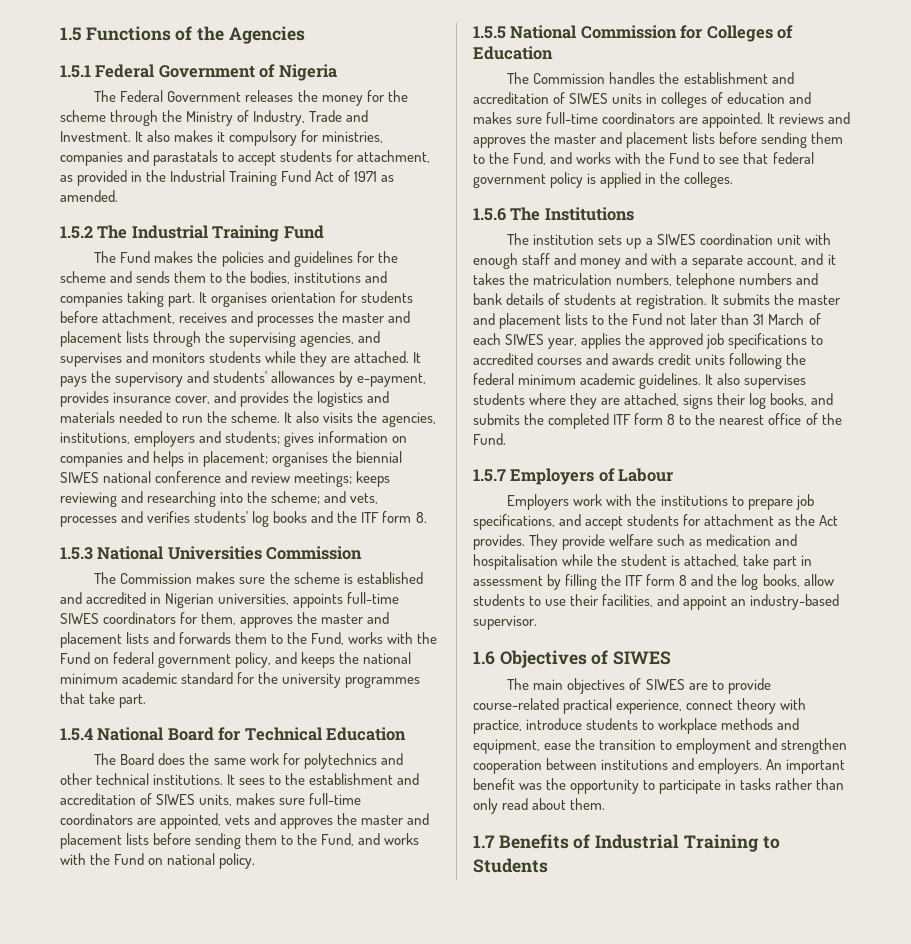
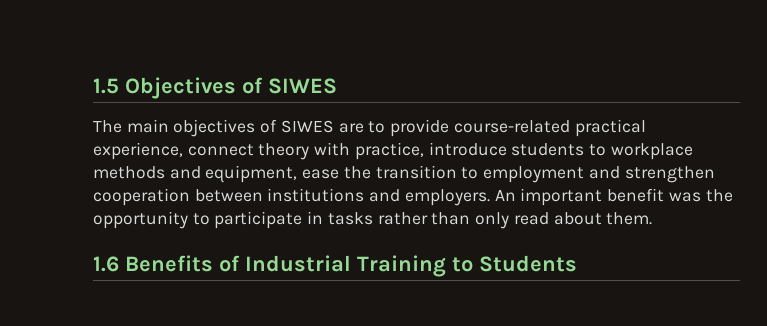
[85,26,305,44] [60,64,337,81] [94,90,408,106] [60,110,369,126] [60,130,384,146] [60,150,431,166] [60,170,395,186] [60,190,118,202] [60,225,324,242] [94,251,398,267] [60,271,388,284] [60,291,414,307] [60,311,411,327] [60,331,381,347] [60,351,422,367] [60,371,427,387] [60,391,390,407] [60,411,436,427] [60,431,408,447] [60,451,403,467] [60,471,391,487] [60,491,379,507] [60,511,427,527] [60,546,363,560] [94,572,423,584] [60,592,400,608] [60,612,390,628] [60,632,438,648] [60,652,412,668] [60,672,421,688] [60,692,147,708] [60,727,407,741] [94,753,403,769] [60,773,420,785] [60,793,362,806] [60,813,430,829] [60,833,420,849] [60,853,256,869] [473,25,794,42] [473,46,553,60] [507,72,794,84] [473,92,812,108] [473,112,851,128] [473,132,844,148] [473,152,814,165] [473,172,734,188] [473,207,634,221] [507,233,831,249] [473,253,836,269] [473,273,819,289] [473,293,842,309] [473,313,821,329] [473,333,824,349] [473,353,807,369] [473,373,807,389] [473,393,834,409] [473,413,842,429] [473,433,506,445] [473,468,674,485] [507,494,814,510] [473,514,839,530] [473,534,798,550] [473,554,813,570] [473,574,834,590] [473,594,840,610] [473,615,537,630] [473,651,495,665] Functions of the Agencies // 1.5.1 Federal Government of Nigeria // The Federal Government releases the money for the scheme through the Ministry of Industry, Trade and Investment. It also makes it compulsory for ministries, companies and parastatals to accept students for attachment, as provided in the Industrial Training Fund Act of 1971 as amended. // 1.5.2 The Industrial Training Fund // The Fund makes the policies and guidelines for the scheme and sends them to the bodies, institutions and companies taking part. It organises orientation for students before attachment, receives and processes the master and placement lists through the supervising agencies, and supervises and monitors students while they are attached. It pays the supervisory and students' allowances by e-payment, provides insurance cover, and provides the logistics and materials needed to run the scheme. It also visits the agencies, institutions, employers and students; gives information on companies and helps in placement; organises the biennial SIWES national conference and review meetings; keeps reviewing and researching into the scheme; and vets, processes and verifies students' log books and the ITF form 8. // 1.5.3 National Universities Commission // The Commission makes sure the scheme is established and accredited in Nigerian universities, appoints full-time SIWES coordinators for them, approves the master and placement lists and forwards them to the Fund, works with the Fund on federal government policy, and keeps the national minimum academic standard for the university programmes that take part. // 1.5.4 National Board for Technical Education // The Board does the same work for polytechnics and other technical institutions. It sees to the establishment and accreditation of SIWES units, makes sure full-time coordinators are appointed, vets and approves the master and placement lists before sending them to the Fund, and works with the Fund on national policy. // 1.5.5 National Commission for Colleges of Education // The Commission handles the establishment and accreditation of SIWES units in colleges of education and makes sure full-time coordinators are appointed. It reviews and approves the master and placement lists before sending them to the Fund, and works with the Fund to see that federal government policy is applied in the colleges. // 1.5.6 The Institutions // The institution sets up a SIWES coordination unit with enough staff and money and with a separate account, and it takes the matriculation numbers, telephone numbers and bank details of students at registration. It submits the master and placement lists to the Fund not later than 31 March of each SIWES year, applies the approved job specifications to accredited courses and awards credit units following the federal minimum academic guidelines. It also supervises students where they are attached, signs their log books, and submits the completed ITF form 8 to the nearest office of the Fund. // 1.5.7 Employers of Labour // Employers work with the institutions to prepare job specifications, and accept students for attachment as the Act provides. They provide welfare such as medication and hospitalisation while the student is attached, take part in assessment by filling the ITF form 8 and the log books, allow students to use their facilities, and appoint an industry-based supervisor. // 1.6 -> (119, 86) none
[473,835,495,848] 1.7 -> [93,256,119,272] 1.6

